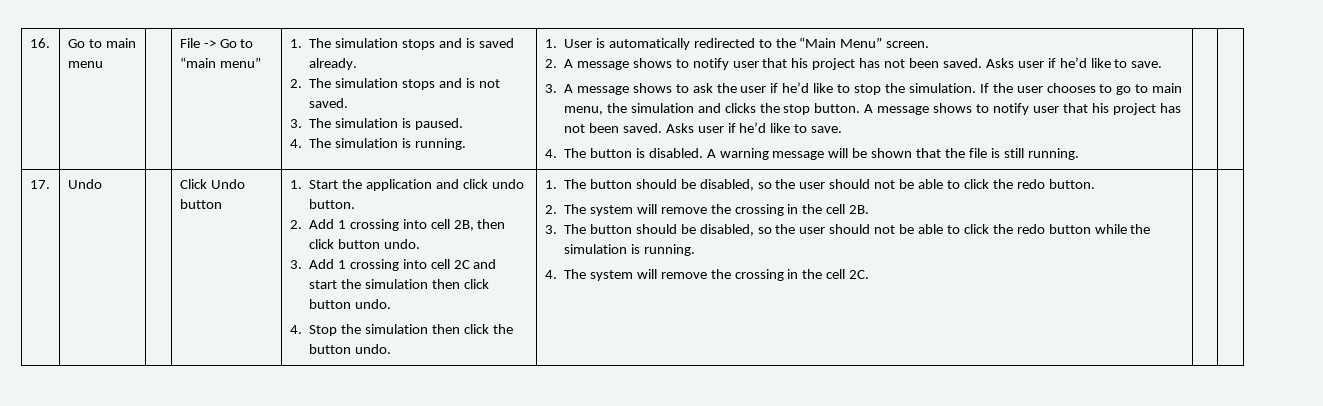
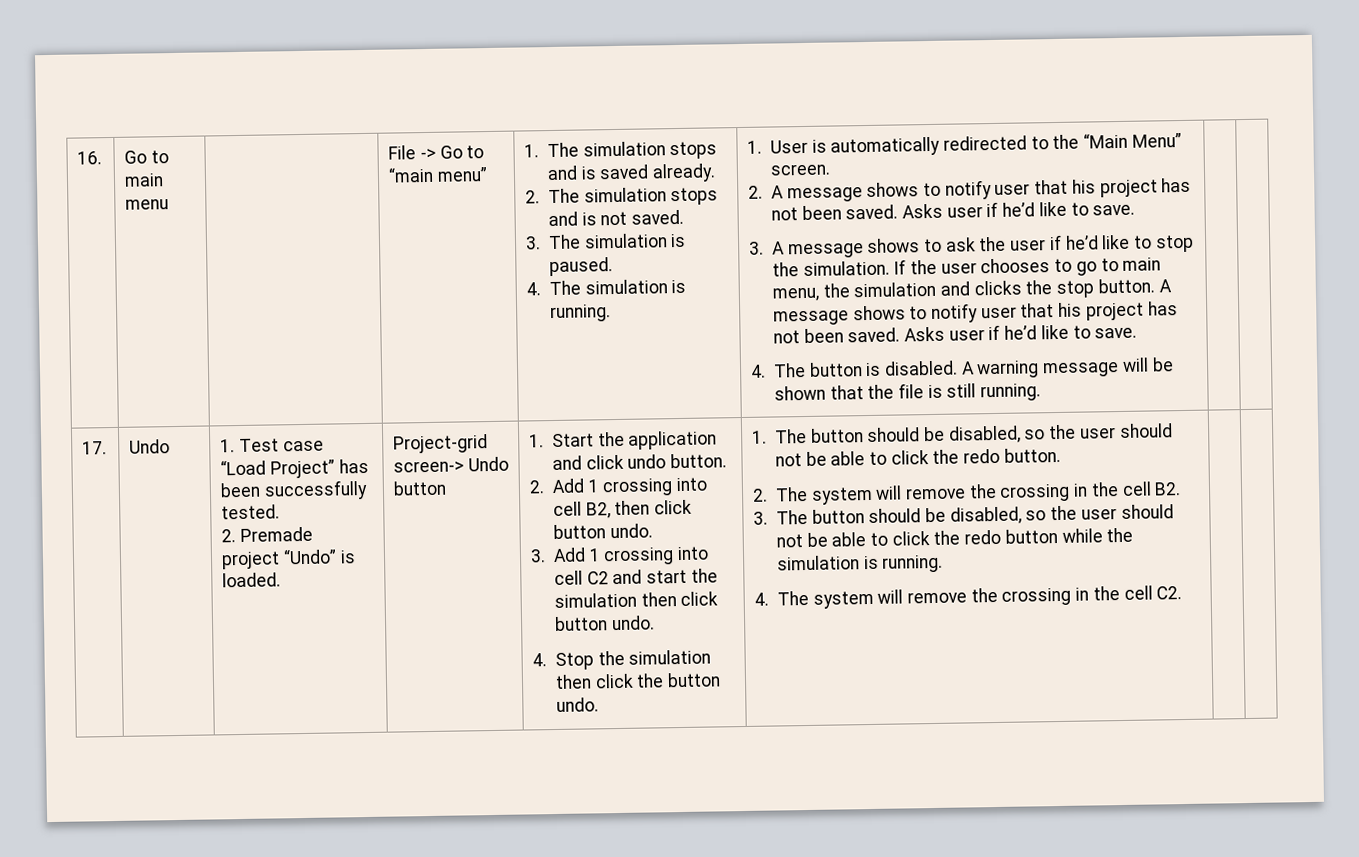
[179,179,207,189] | Click -> [220,438,324,453] [220,458,369,479] [220,479,368,501] [221,504,281,520] [221,526,313,543] [221,548,356,570] [222,572,282,588] [393,434,489,454] [393,460,465,473] 1. Test case “Load Project” has been successfully tested. // 2. Premade project “Undo” is loaded. | Project-grid screen->
[453,220,474,231] 2B, -> [585,502,611,519] B2,
[453,260,470,269] 2C -> [586,571,609,585] C2
[849,205,870,214] 2B. -> [1154,482,1182,496] B2.
[849,270,870,279] 2C. -> [1156,586,1183,600] C2.

